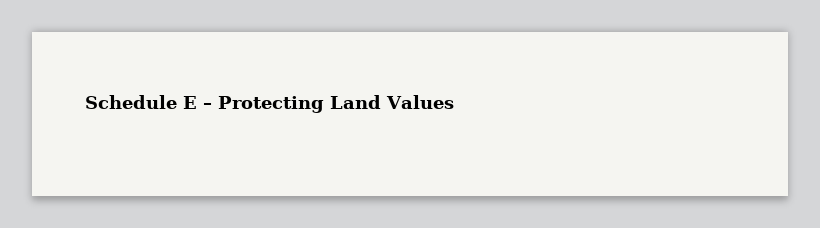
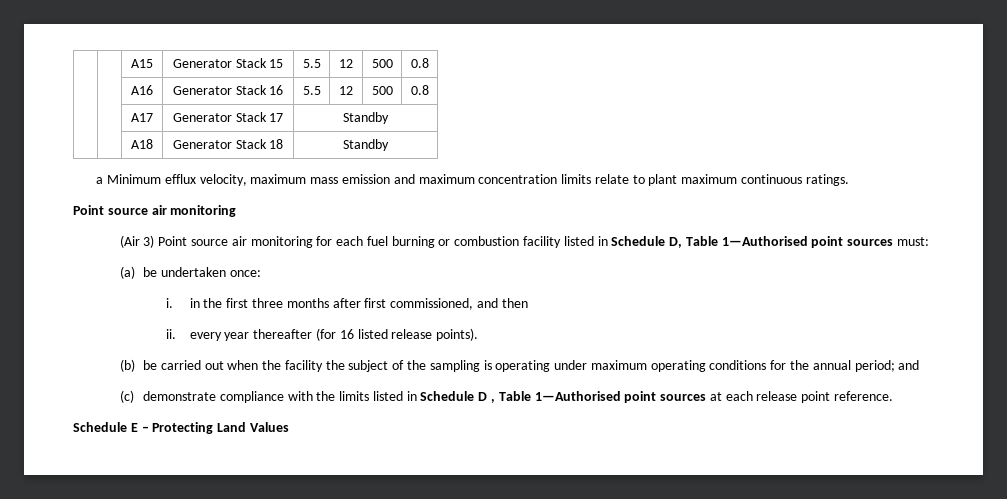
(85, 102) none -> [131,59,153,68] [172,58,284,68] [302,59,321,68] [339,59,353,68] [371,59,393,68] [410,58,429,68] [131,85,153,95] [172,85,284,95] [302,86,321,95] [339,86,353,95] [371,86,393,95] [410,85,429,95] [131,113,153,122] [172,112,284,122] [343,112,389,124] [131,139,153,149] [172,139,284,149] [343,139,389,151] [96,174,849,186] [73,205,237,217] [119,235,930,248] [119,266,261,279] [166,298,528,310] [166,328,479,341] [119,359,920,372] [119,390,894,403] | | A15 | Generator Stack 15 | 5.5 | 12 | 500 | 0.8 // | | A16 | Generator Stack 16 | 5.5 | 12 | 500 | 0.8 // | | A17 | Generator Stack 17 | Standby // | | A18 | Generator Stack 18 | Standby // a Minimum efflux velocity, maximum mass emission and maximum concentration limits relate to plant maximum continuous ratings. // Point source air monitoring // (Air 3) Point source air monitoring for each fuel burning or combustion facility listed in Schedule D, Table 1—Authorised point sources must: // (a) be undertaken once: // i. in the first three months after first commissioned, and then // ii. every year thereafter (for 16 listed release points). // (b) be carried out when the facility the subject of the sampling is operating under maximum operating conditions for the annual period; and // (c) demonstrate compliance with the limits listed in Schedule D , Table 1—Authorised point sources at each release point reference. //

